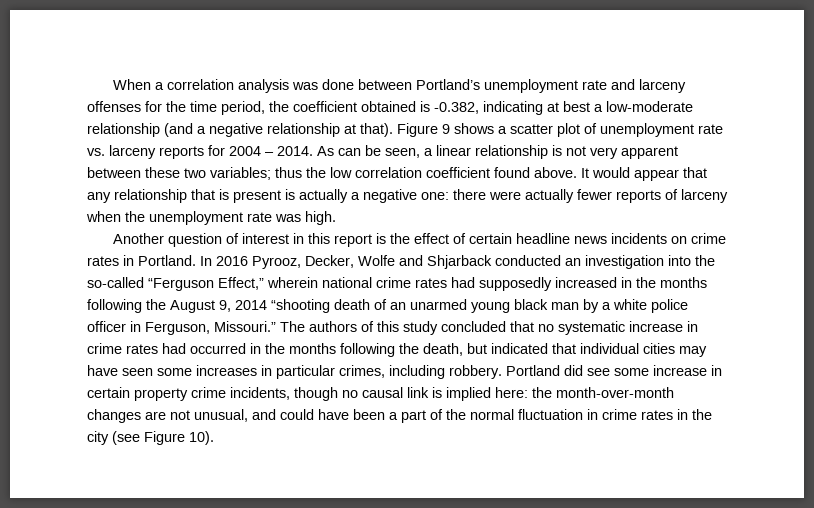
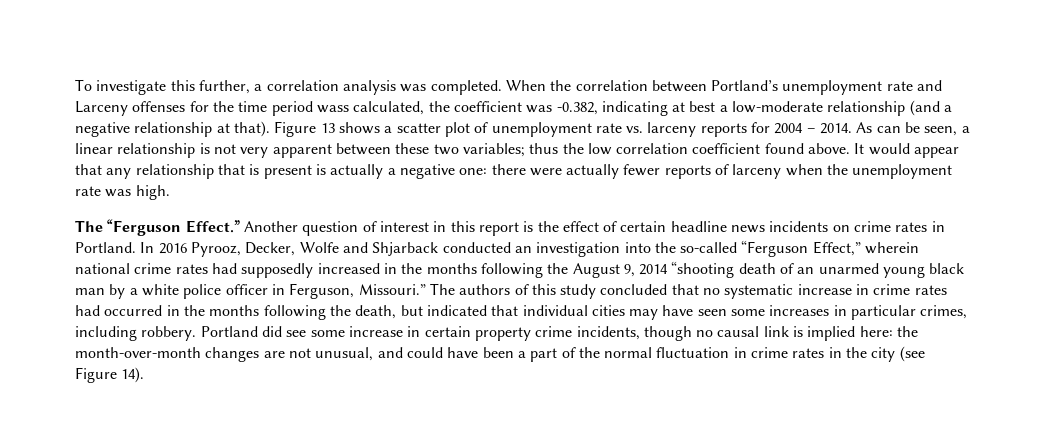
[113,79,355,93] When a correlation analysis was done -> [75,79,648,95] To investigate this further, a correlation analysis was completed. When the correlation
[639,79,687,93] larceny -> [75,101,128,116] Larceny
[221,101,430,115] period, the coefficient obtained is -> [271,101,553,116] period wass calculated, the coefficient was
[442,124,450,134] 9 -> [320,123,335,133] 13
(336, 218) none -> [75,219,240,236] The “Ferguson Effect.”
[189,431,214,445] 10). -> [121,367,145,383] 14).

